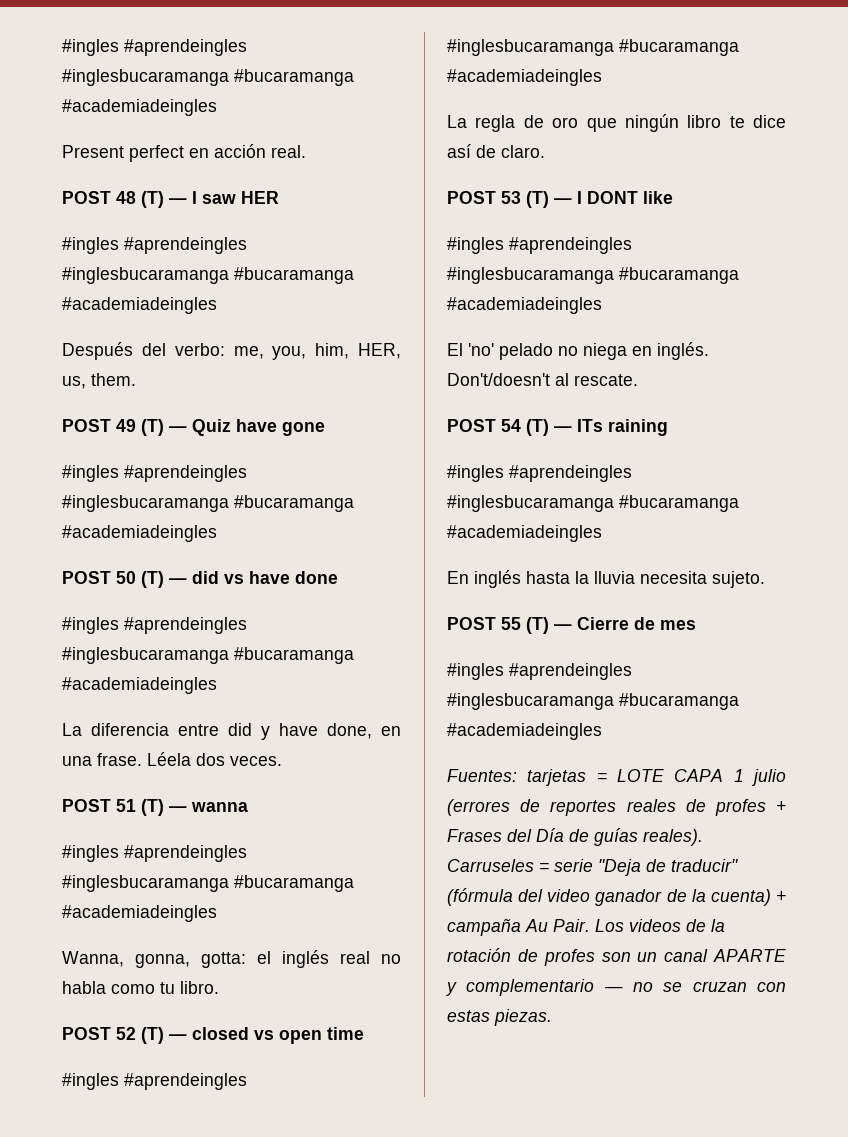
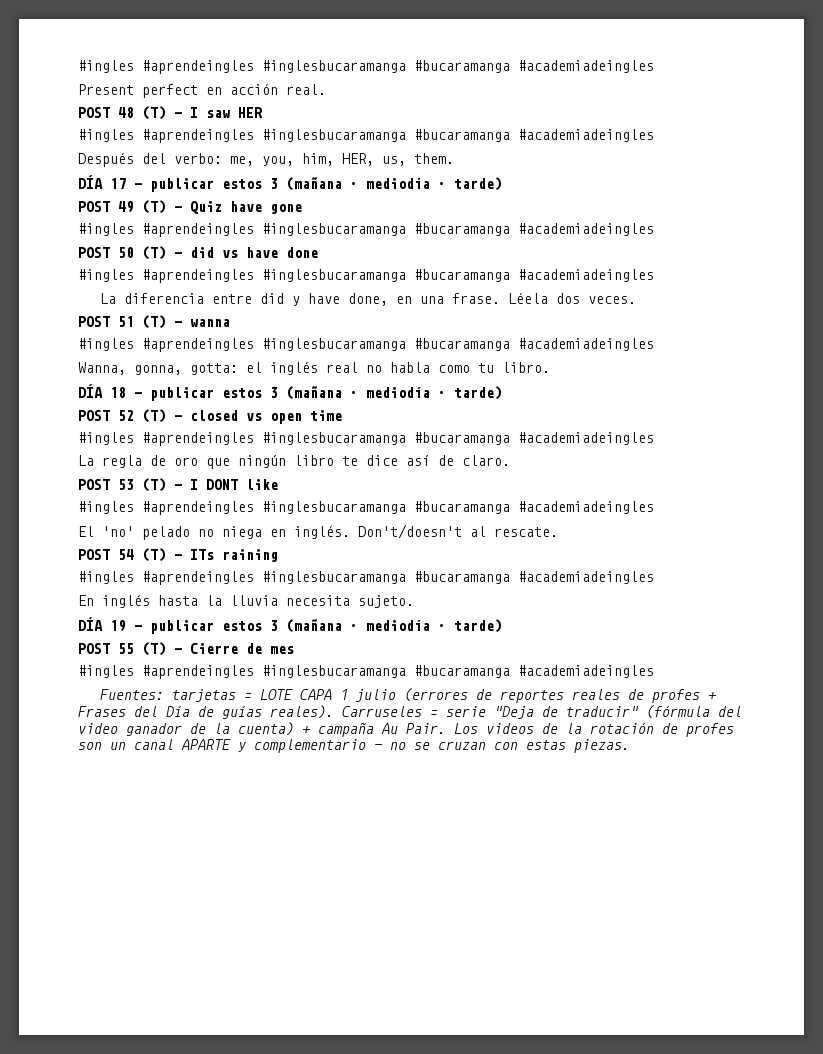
(136, 379) none -> [78,175,502,192] // DÍA 17 — publicar estos 3 (mañana · mediodía · tarde)
(219, 987) none -> [78,384,502,401] // DÍA 18 — publicar estos 3 (mañana · mediodía · tarde)
(765, 579) none -> [78,617,502,634] // DÍA 19 — publicar estos 3 (mañana · mediodía · tarde)

